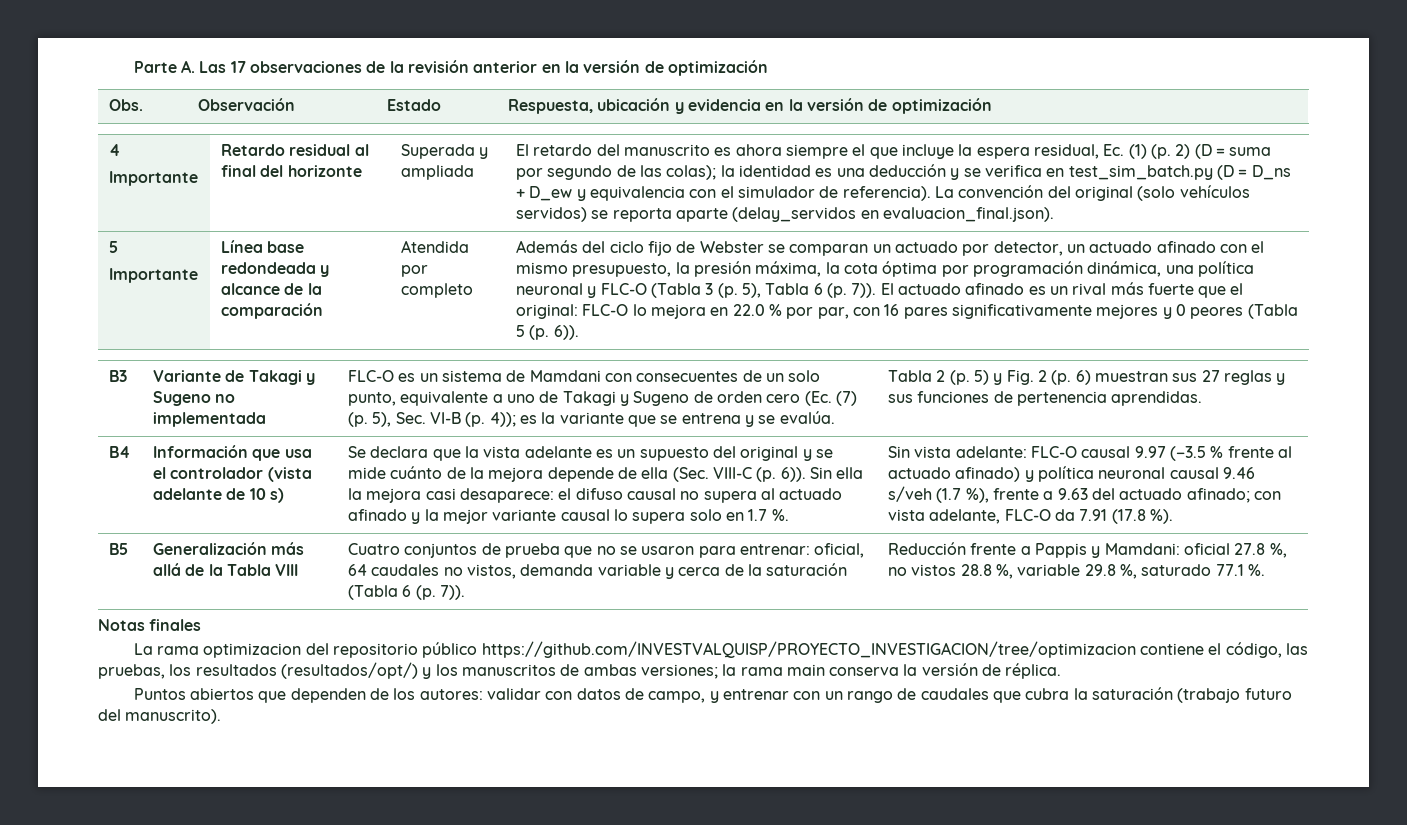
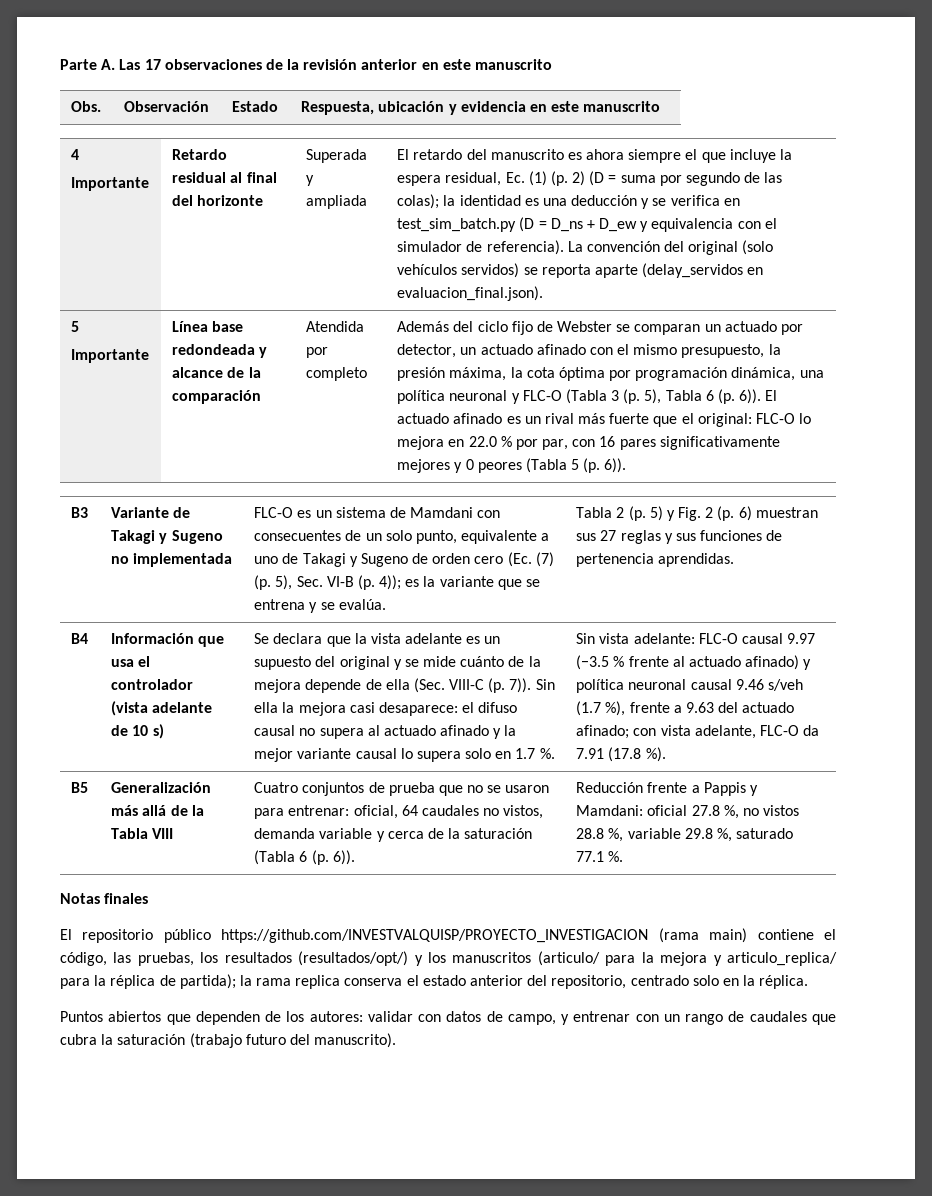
[565,60,768,76] la versión de optimización -> [442,59,553,70] este manuscrito
[788,98,992,114] la versión de optimización -> [551,101,661,112] este manuscrito
[851,283,877,298] 7)). -> [739,389,762,404] 6)).
[780,467,806,482] 6)). -> [509,678,532,693] 7)).
[440,585,466,600] 7)). -> [332,850,355,865] 6)).
[133,641,1136,658] La rama optimizacion del repositorio público https://github.com/INVESTVALQUISP/PROYECTO_INVESTIGACION/tree/optimizacion -> [60,928,748,943] El repositorio público https://github.com/INVESTVALQUISP/PROYECTO_INVESTIGACION (rama main)
[560,663,1002,679] de ambas versiones; la rama main conserva la versión de -> [537,951,838,966] [60,974,756,989] (articulo/ para la mejora y articulo_replica/ para la réplica de partida); la rama replica conserva el estado anterior del repositorio, centrado solo en la

